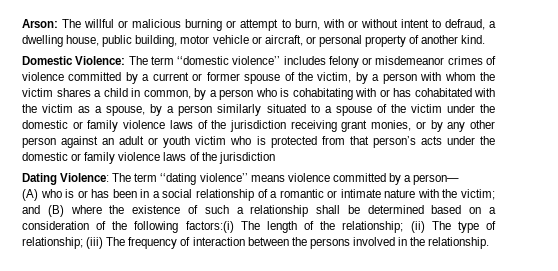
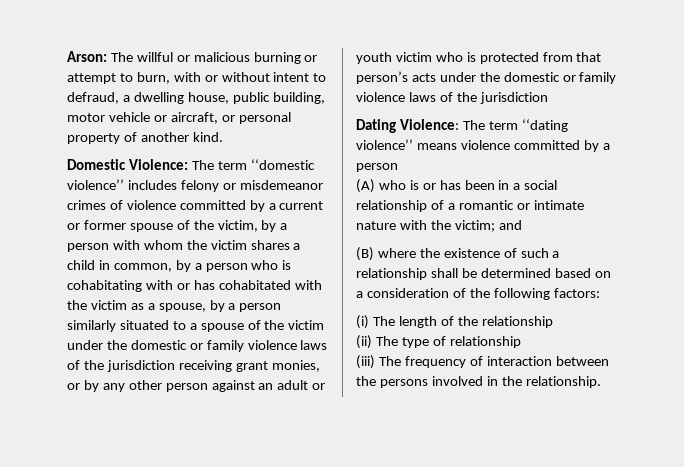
[413,174,460,185] person— -> [356,163,398,172] person
(40, 209) none -> (522, 225) //
[185,221,234,233] factors:(i) -> [553,288,600,298] [356,315,369,329] factors: // (i)
[342,221,404,233] relationship; -> [481,316,553,328] relationship //
[22,237,83,249] relationship; -> [449,336,521,348] relationship //

